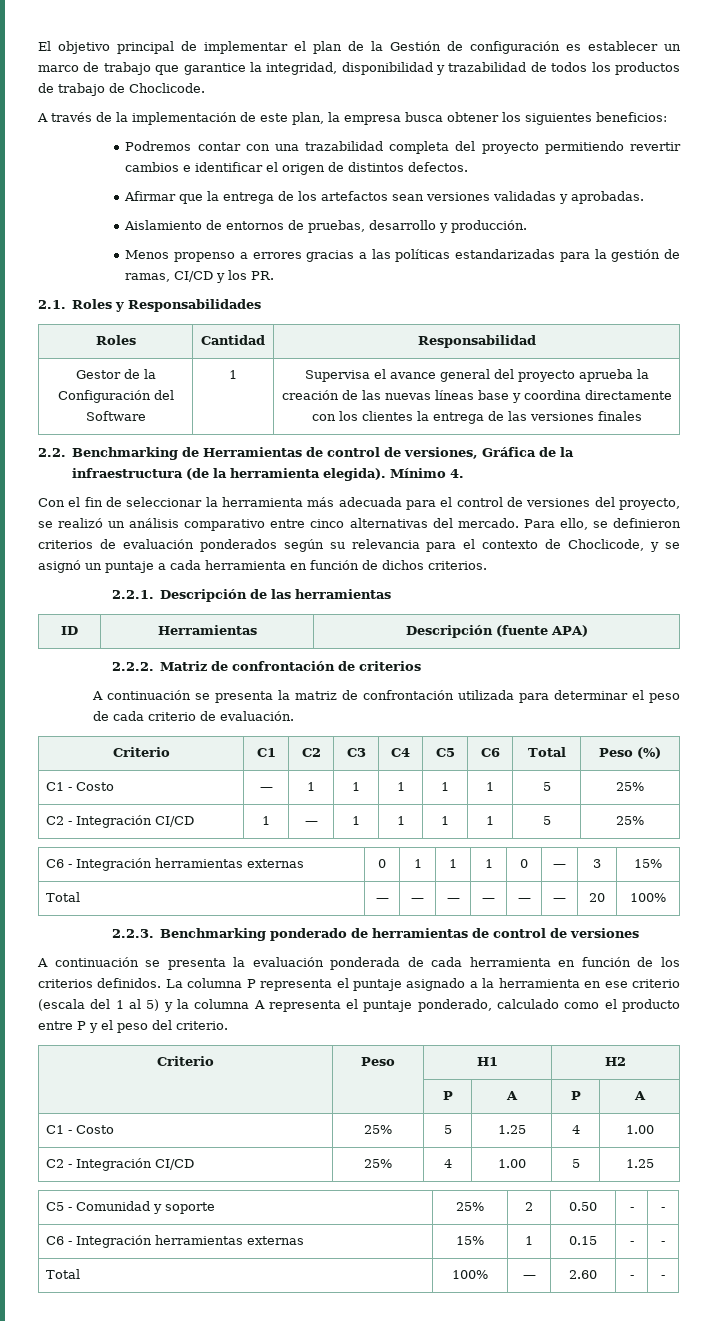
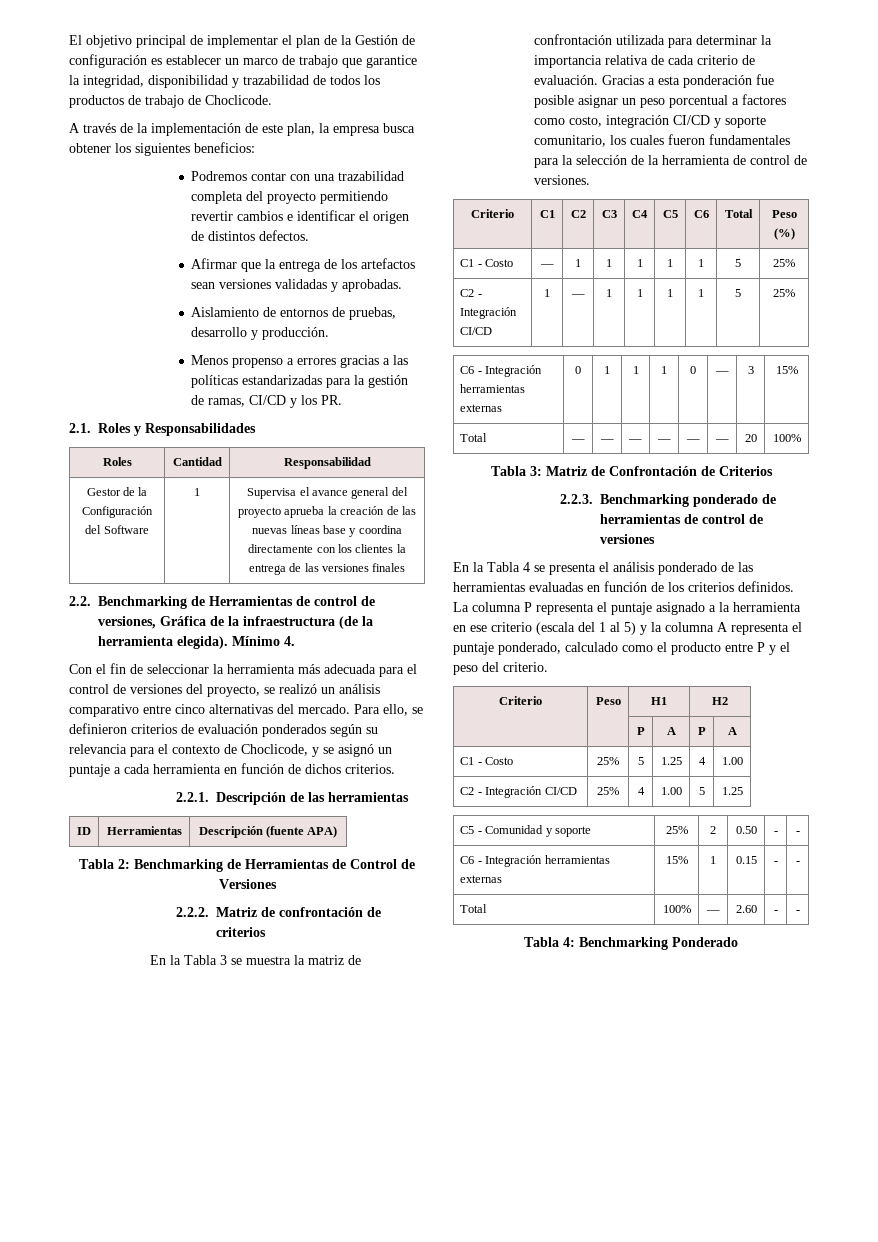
(588, 631) none -> [79,859,415,872] [218,879,277,889] // Tabla 2: Benchmarking de Herramientas de Control de Versiones
[92,690,274,703] A continuación se presenta -> [150,955,292,965] En la Tabla 3 se muestra
[632,690,680,703] el peso -> [761,35,773,45] [534,55,649,68] la importancia relativa
(295, 716) none -> [602,74,775,88] [534,94,787,108] [534,115,767,128] [534,134,791,147] [534,155,808,168] [534,175,591,185] Gracias a esta ponderación fue posible asignar un peso porcentual a factores como costo, integración CI/CD y soporte comunitario, los cuales fueron fundamentales para la selección de la herramienta de control de versiones.
(666, 897) none -> [490,466,773,476] // Tabla 3: Matriz de Confrontación de Criterios
[37,957,551,970] A continuación se presenta la evaluación ponderada de cada herramienta -> [453,562,753,575] [453,582,583,592] En la Tabla 4 se presenta el análisis ponderado de las herramientas evaluadas
(665, 1277) none -> [524,937,738,950] // Tabla 4: Benchmarking Ponderado

